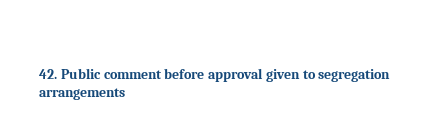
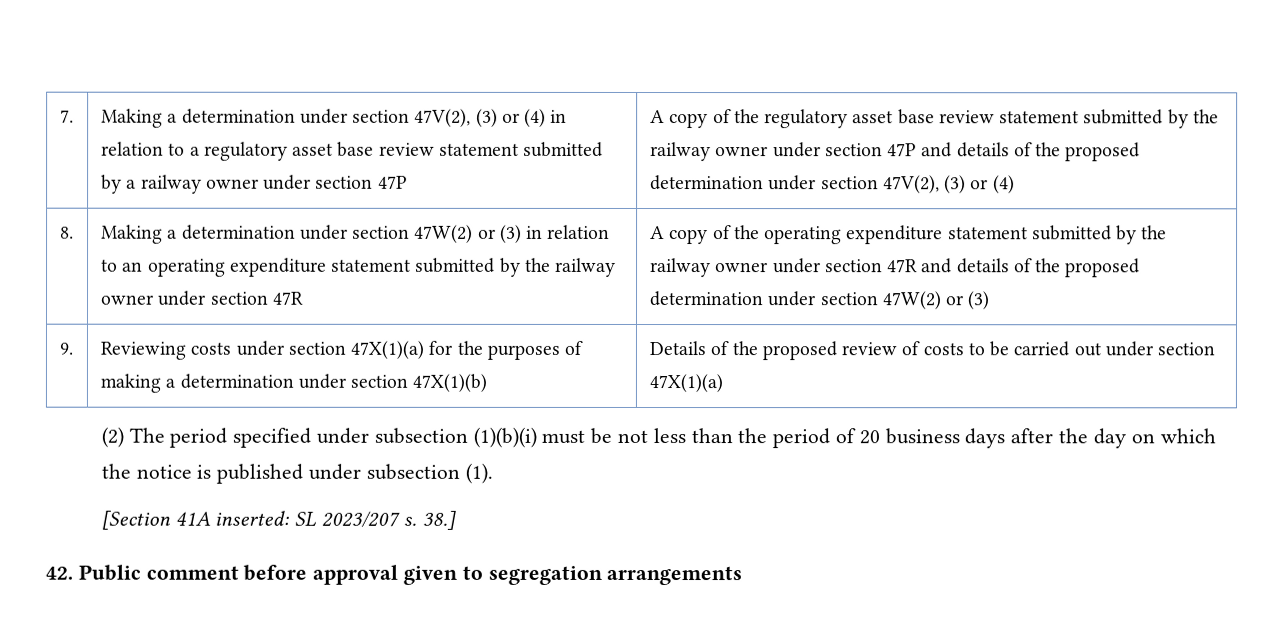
(39, 74) none -> [59,109,74,123] [100,108,568,128] [100,141,604,161] [100,174,408,194] [649,109,1219,129] [649,142,1141,162] [649,175,1015,194] [59,226,74,239] [100,224,611,244] [100,257,617,277] [100,290,304,306] [649,225,1168,245] [649,258,1141,278] [649,291,991,310] [58,342,73,355] [99,340,584,360] [99,373,488,393] [648,341,1216,361] [648,374,723,393] [100,426,1216,449] [100,462,493,484] [100,510,456,530] 7. | Making a determination under section 47V(2), (3) or (4) in relation to a regulatory asset base review statement submitted by a railway owner under section 47P | A copy of the regulatory asset base review statement submitted by the railway owner under section 47P and details of the proposed determination under section 47V(2), (3) or (4) // 8. | Making a determination under section 47W(2) or (3) in relation to an operating expenditure statement submitted by the railway owner under section 47R | A copy of the operating expenditure statement submitted by the railway owner under section 47R and details of the proposed determination under section 47W(2) or (3) // 9. | Reviewing costs under section 47X(1)(a) for the purposes of making a determination under section 47X(1)(b) | Details of the proposed review of costs to be carried out under section 47X(1)(a) // (2) The period specified under subsection (1)(b)(i) must be not less than the period of 20 business days after the day on which the notice is published under subsection (1). // [Section 41A inserted: SL 2023/207 s. 38.] //

